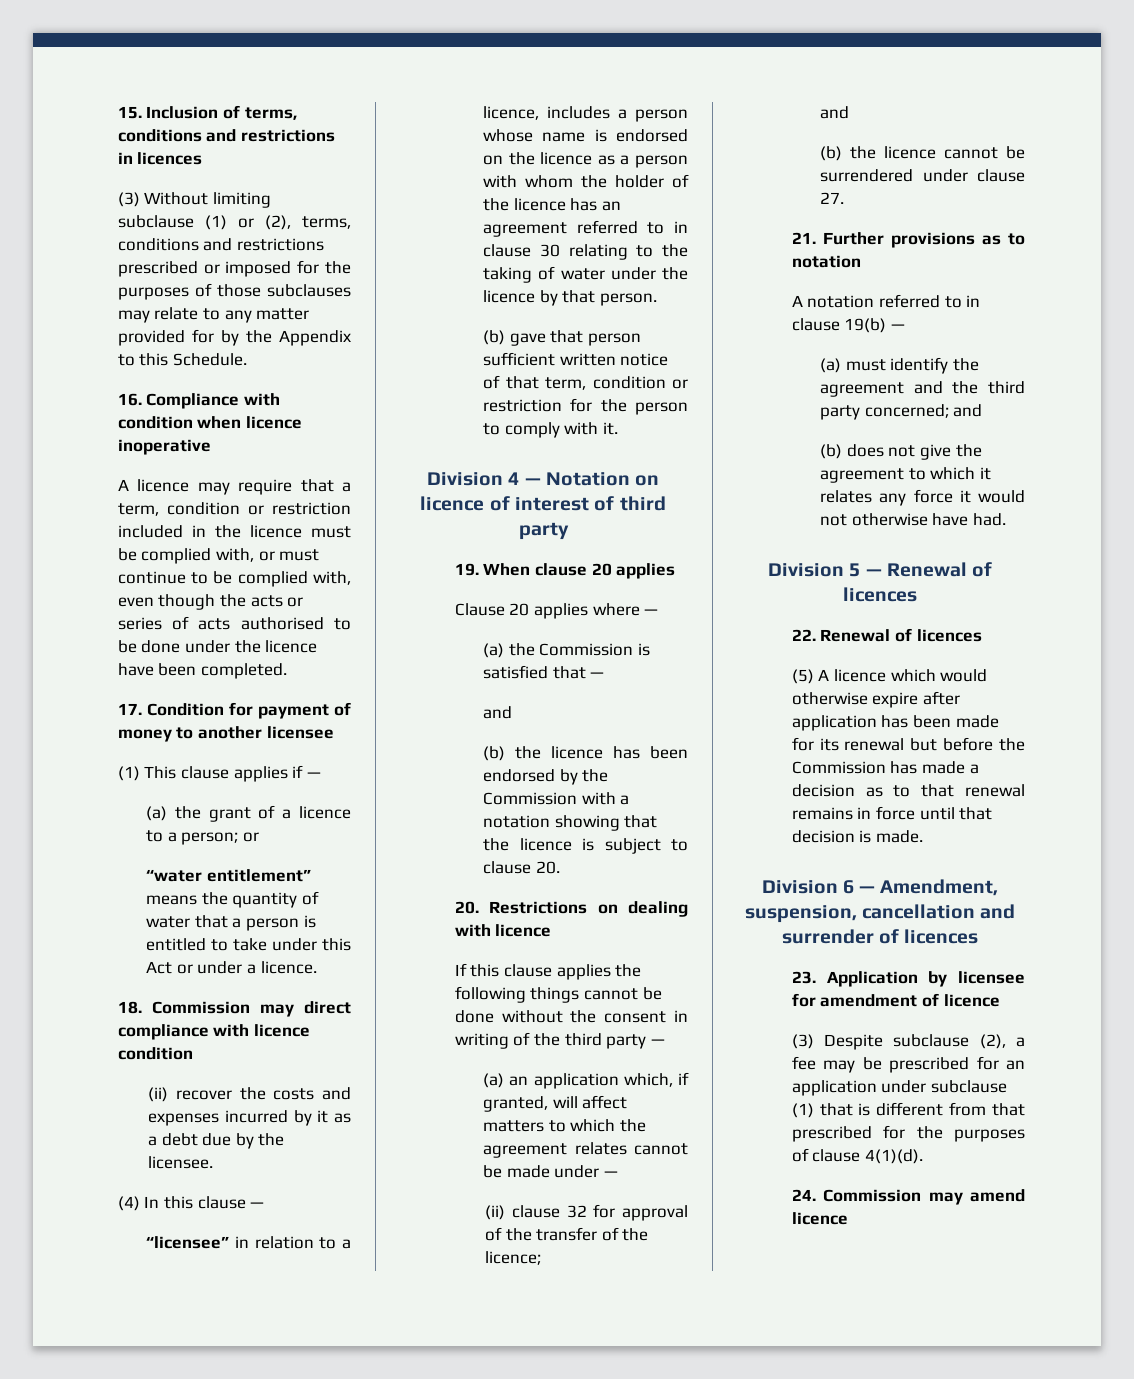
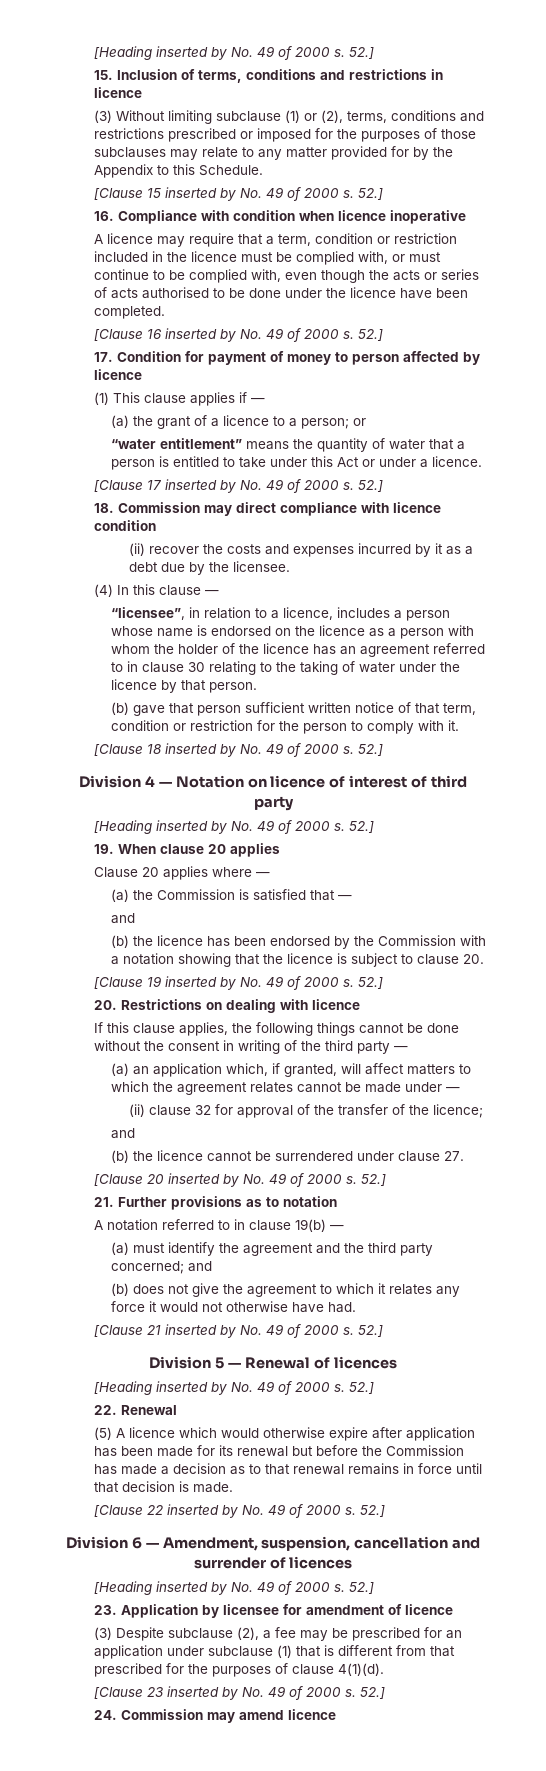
(117, 112) none -> [93,46,374,60] [Heading inserted by No. 49 of 2000 s. 52.] //
[137,152,203,165] licences -> [93,87,142,98] licence
(248, 359) none -> [93,187,383,201] // [Clause 15 inserted by No. 49 of 2000 s. 52.]
(288, 671) none -> [93,328,383,342] // [Clause 16 inserted by No. 49 of 2000 s. 52.]
[198,726,334,739] another licensee -> [351,351,480,365] [93,369,142,380] person affected by licence
(317, 967) none -> [93,479,383,493] // [Clause 17 inserted by No. 49 of 2000 s. 52.]
[146,1236,230,1249] “licensee” -> [111,607,186,620] “licensee”,
(619, 428) none -> [93,743,383,757] // [Clause 18 inserted by No. 49 of 2000 s. 52.]
(569, 531) none -> [93,820,374,834] // [Heading inserted by No. 49 of 2000 s. 52.]
(560, 867) none -> [93,976,383,990] // [Clause 19 inserted by No. 49 of 2000 s. 52.]
[556,964,611,980] applies -> [178,1022,228,1036] applies,
(845, 198) none -> [93,1173,386,1187] // [Clause 20 inserted by No. 49 of 2000 s. 52.]
(1007, 519) none -> [93,1324,383,1338] // [Clause 21 inserted by No. 49 of 2000 s. 52.]
(917, 594) none -> [93,1381,374,1395] // [Heading inserted by No. 49 of 2000 s. 52.]
[895,628,982,642] of licences -> (177, 1410) none
(924, 836) none -> [93,1504,385,1518] // [Clause 22 inserted by No. 49 of 2000 s. 52.]
(979, 936) none -> [93,1581,374,1595] // [Heading inserted by No. 49 of 2000 s. 52.]
(924, 1156) none -> [93,1686,385,1700] // [Clause 23 inserted by No. 49 of 2000 s. 52.]

